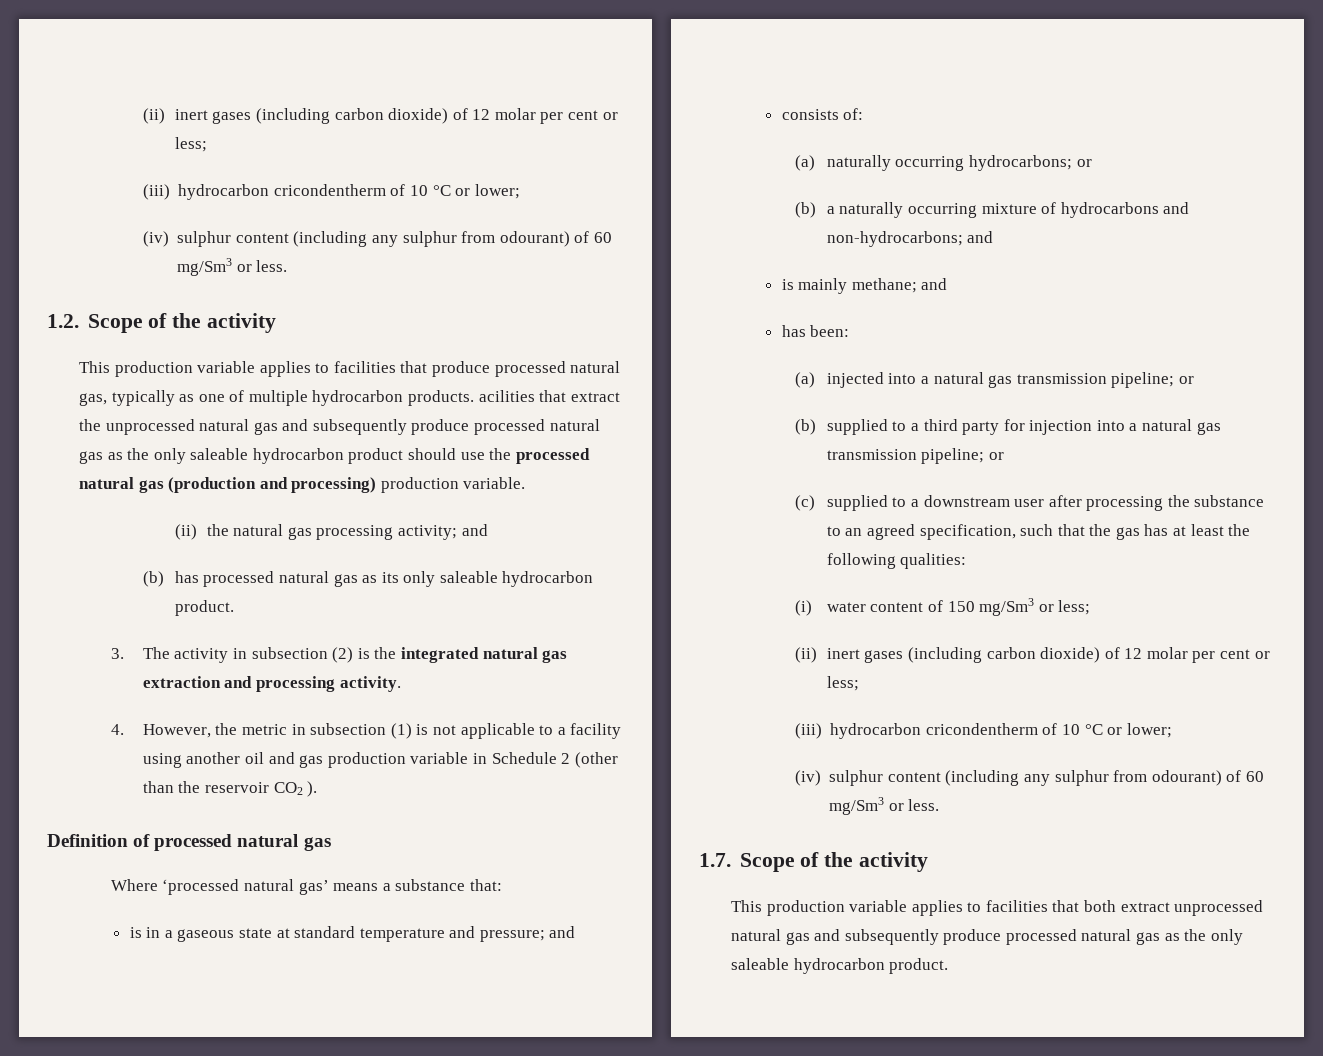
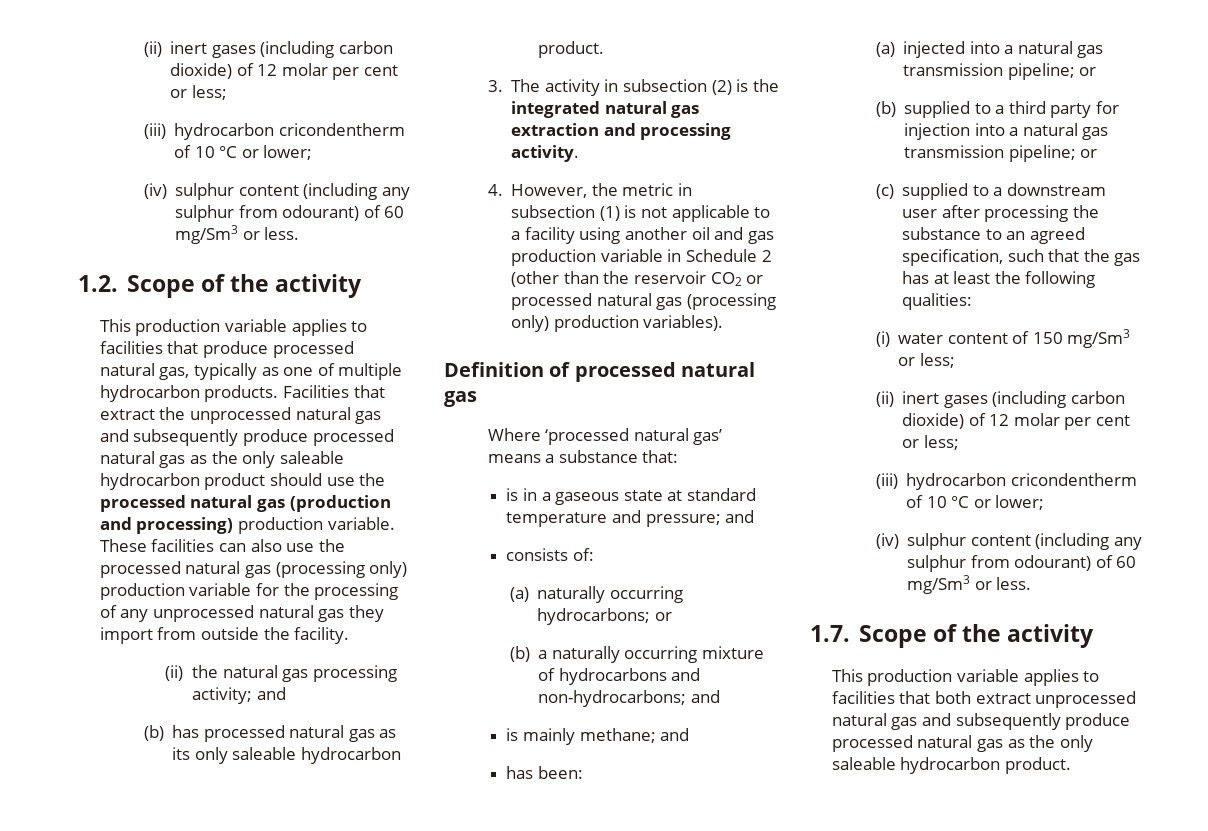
[478,390,535,402] acilities -> [283,385,350,398] Facilities
(526, 483) none -> [99,539,345,552] [99,561,408,578] [99,583,399,600] [99,605,384,622] [99,627,350,644] These facilities can also use the processed natural gas (processing only) production variable for the processing of any unprocessed natural gas they import from outside the facility.
[307,781,318,797] ). -> [746,275,764,284] [511,293,776,310] [511,315,724,332] or processed natural gas (processing only) production variables).

